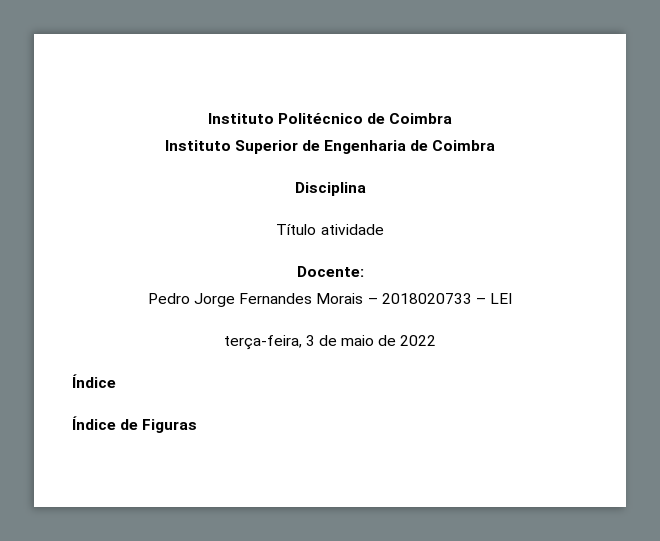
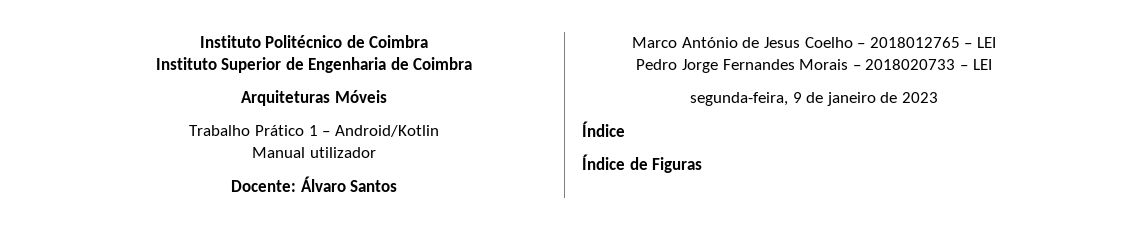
[294,182,366,196] [276,224,384,235] [296,266,364,277] Disciplina // Título atividade // Docente: -> [241,90,387,106] [189,125,439,137] [252,147,376,158] [230,176,398,192] [632,37,996,48] Arquiteturas Móveis // Trabalho Prático 1 – Android/Kotlin // Manual utilizador // Docente: Álvaro Santos // Marco António de Jesus Coelho – 2018012765 – LEI
[223,335,437,350] terça-feira, 3 de maio de 2022 -> [690,92,938,106] segunda-feira, 9 de janeiro de 2023

